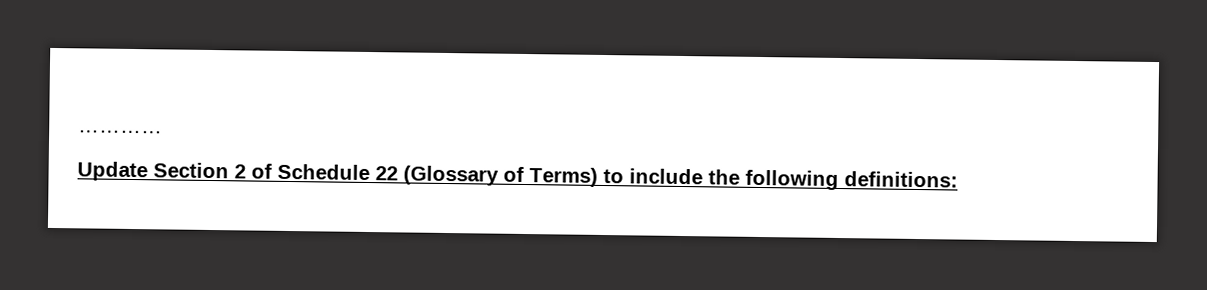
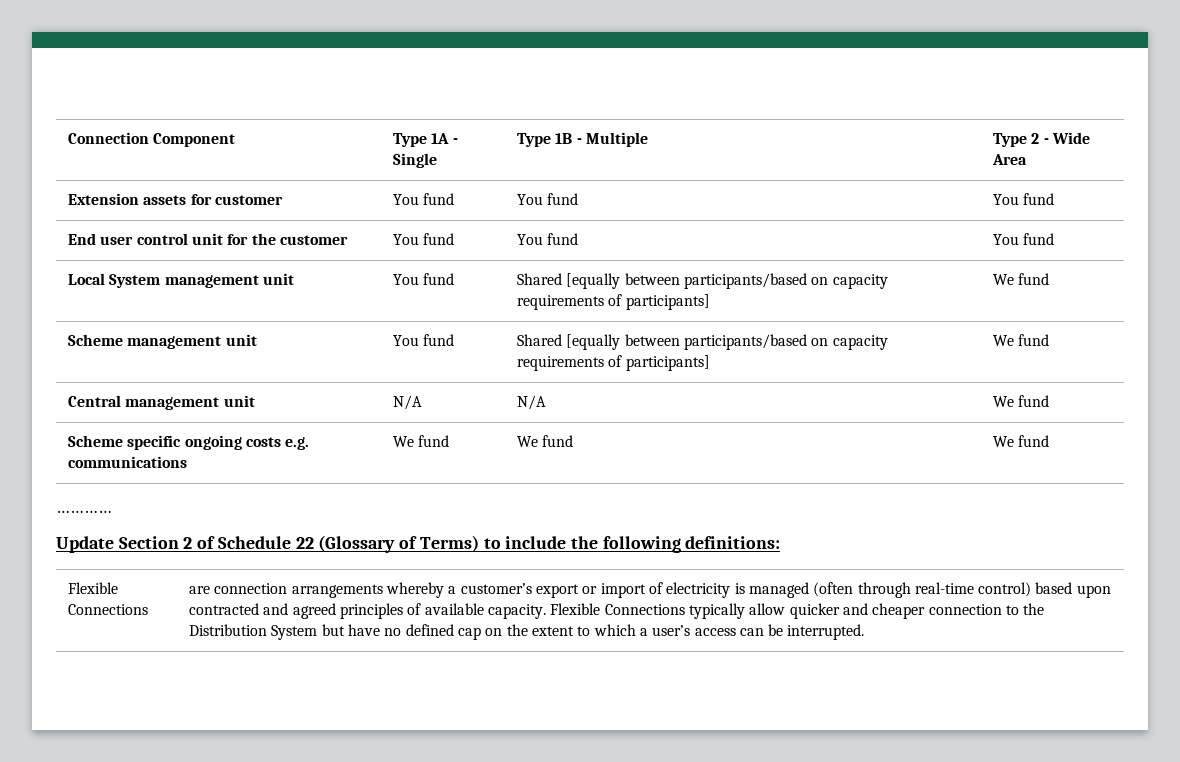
(78, 131) none -> [68,132,236,147] [393,133,458,147] [393,153,438,168] [517,132,648,147] [993,132,1090,147] [992,154,1028,165] [68,193,283,205] [393,193,455,205] [517,193,579,205] [993,193,1055,205] [68,233,348,245] [393,233,455,245] [517,233,579,245] [993,233,1055,245] [68,273,294,288] [393,273,455,285] [517,273,888,289] [517,294,710,310] [993,273,1050,285] [68,334,257,349] [393,334,455,346] [517,334,888,350] [517,355,710,371] [993,334,1050,346] [68,395,255,410] [393,395,423,410] [517,395,547,410] [993,395,1050,407] [68,435,310,450] [68,456,188,468] [393,435,450,447] [517,435,574,447] [993,435,1050,447] Connection Component | Type 1A - Single | Type 1B - Multiple | Type 2 - Wide Area // Extension assets for customer | You fund | You fund | You fund // End user control unit for the customer | You fund | You fund | You fund // Local System management unit | You fund | Shared [equally between participants/based on capacity requirements of participants] | We fund // Scheme management unit | You fund | Shared [equally between participants/based on capacity requirements of participants] | We fund // Central management unit | N/A | N/A | We fund // Scheme specific ongoing costs e.g. communications | We fund | We fund | We fund //
(958, 179) none -> [68,582,119,594] [68,604,149,615] [189,582,1111,598] [189,603,1045,619] [189,624,865,640] // Flexible Connections | are connection arrangements whereby a customer’s export or import of electricity is managed (often through real-time control) based upon contracted and agreed principles of available capacity. Flexible Connections typically allow quicker and cheaper connection to the Distribution System but have no defined cap on the extent to which a user’s access can be interrupted.

